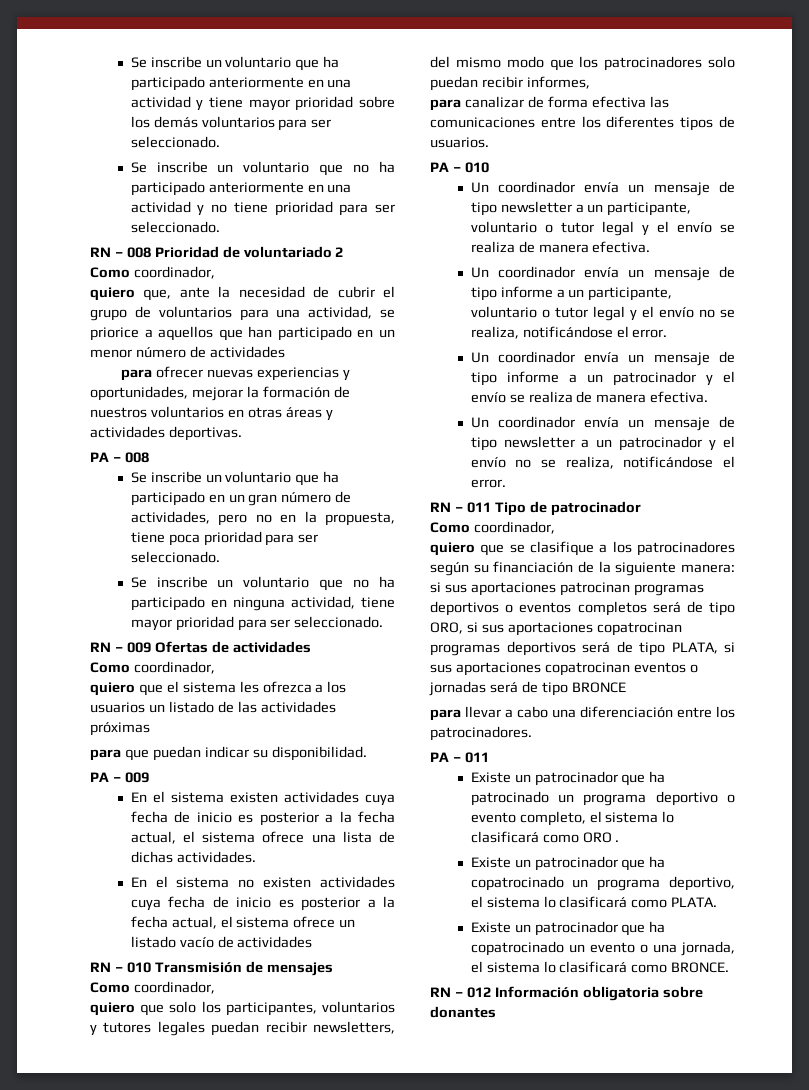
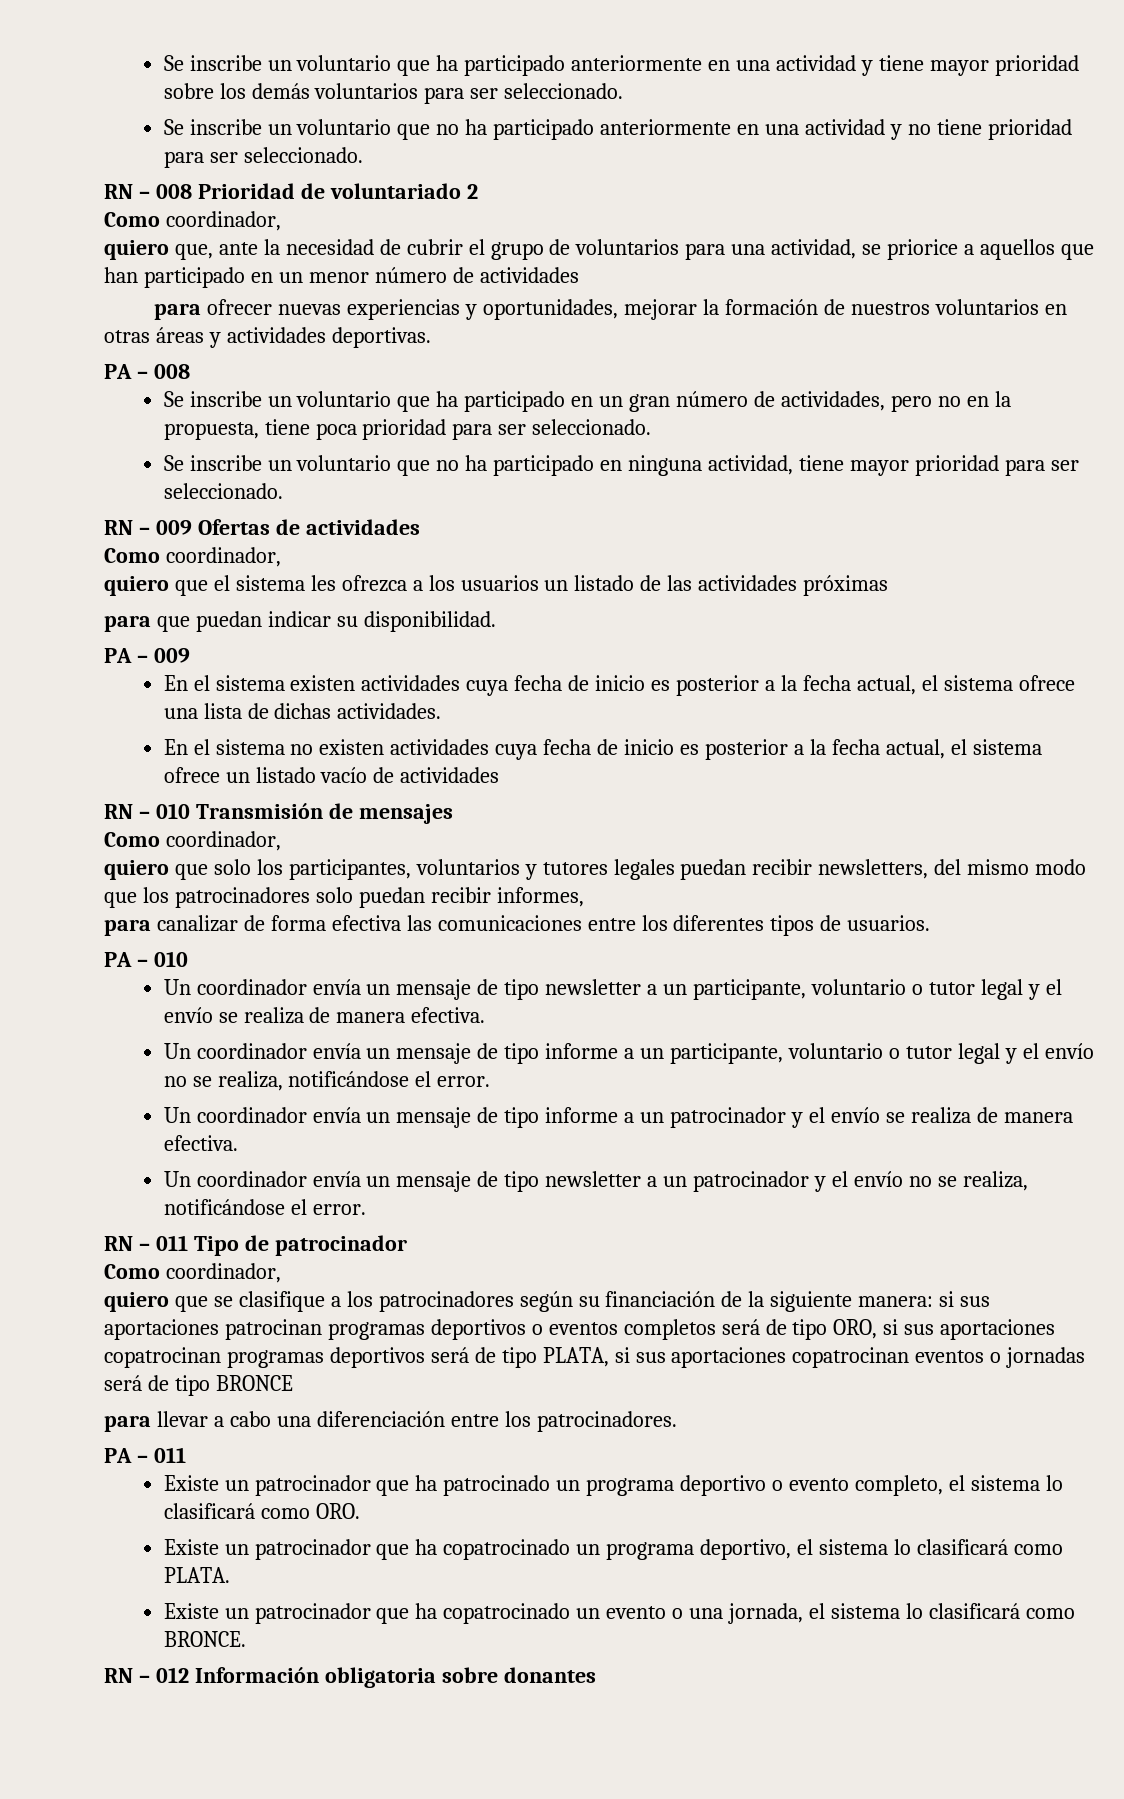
[582,832,620,843] ORO . -> [315,1503,360,1519] ORO.

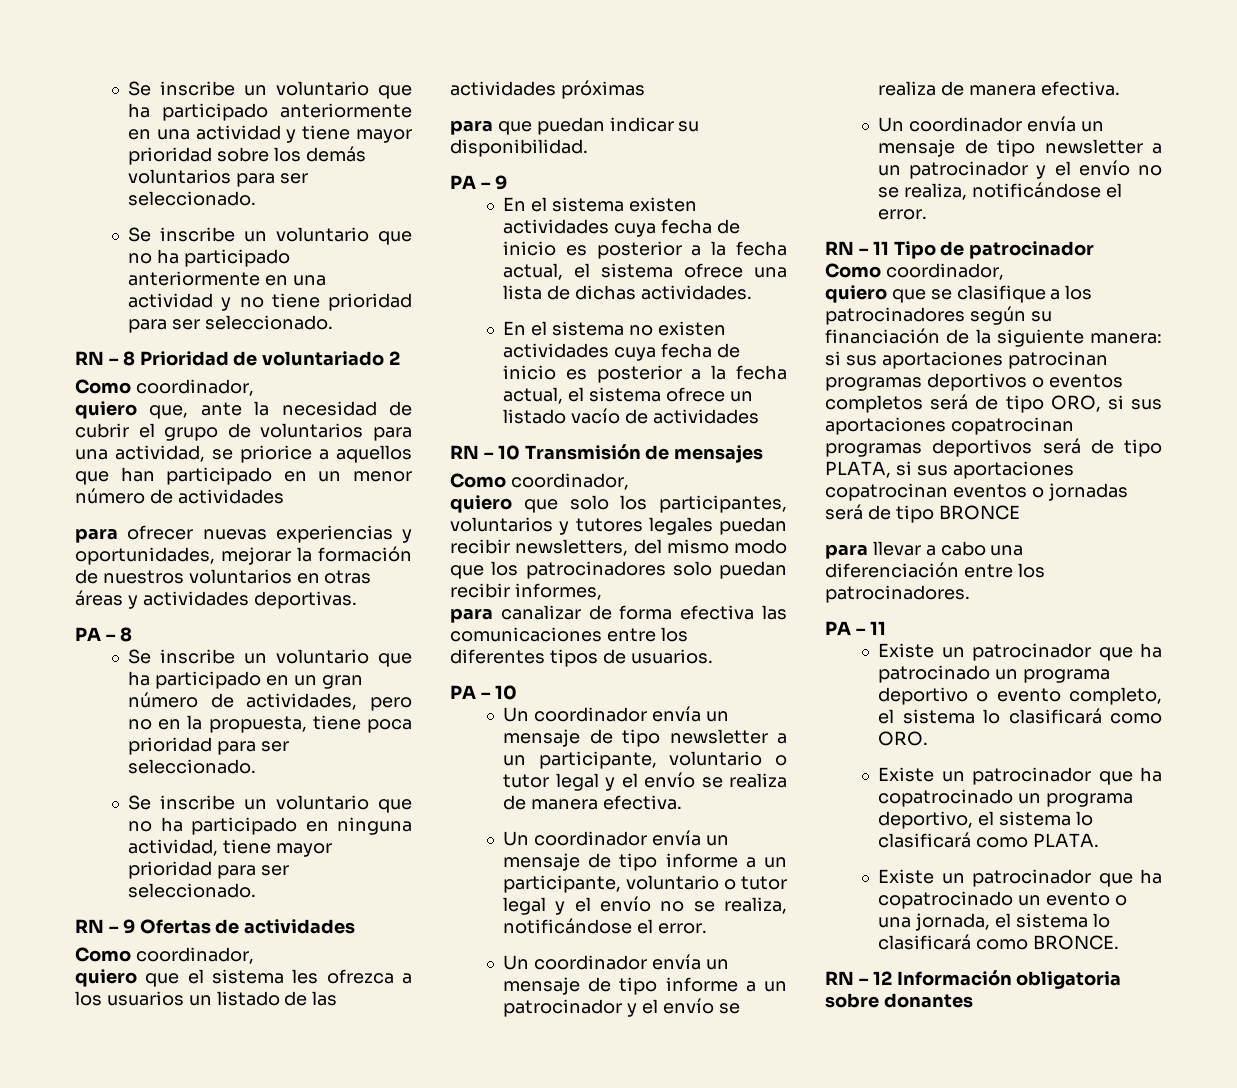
[155,184,192,199] 008 -> [122,351,135,366] 8
[153,364,190,379] 008 -> [119,627,132,642] 8
[155,520,192,535] 009 -> [122,919,135,934] 9
[153,648,190,663] 009 -> [494,175,507,190] 9
[155,803,190,819] 010 -> [497,445,520,460] 10
[153,951,188,967] 010 -> [494,685,517,700] 10
[155,1235,188,1251] 011 -> [872,241,889,255] 11
[153,1447,186,1463] 011 -> [869,621,886,635] 11
[155,1667,189,1683] 012 -> [872,971,892,985] 12

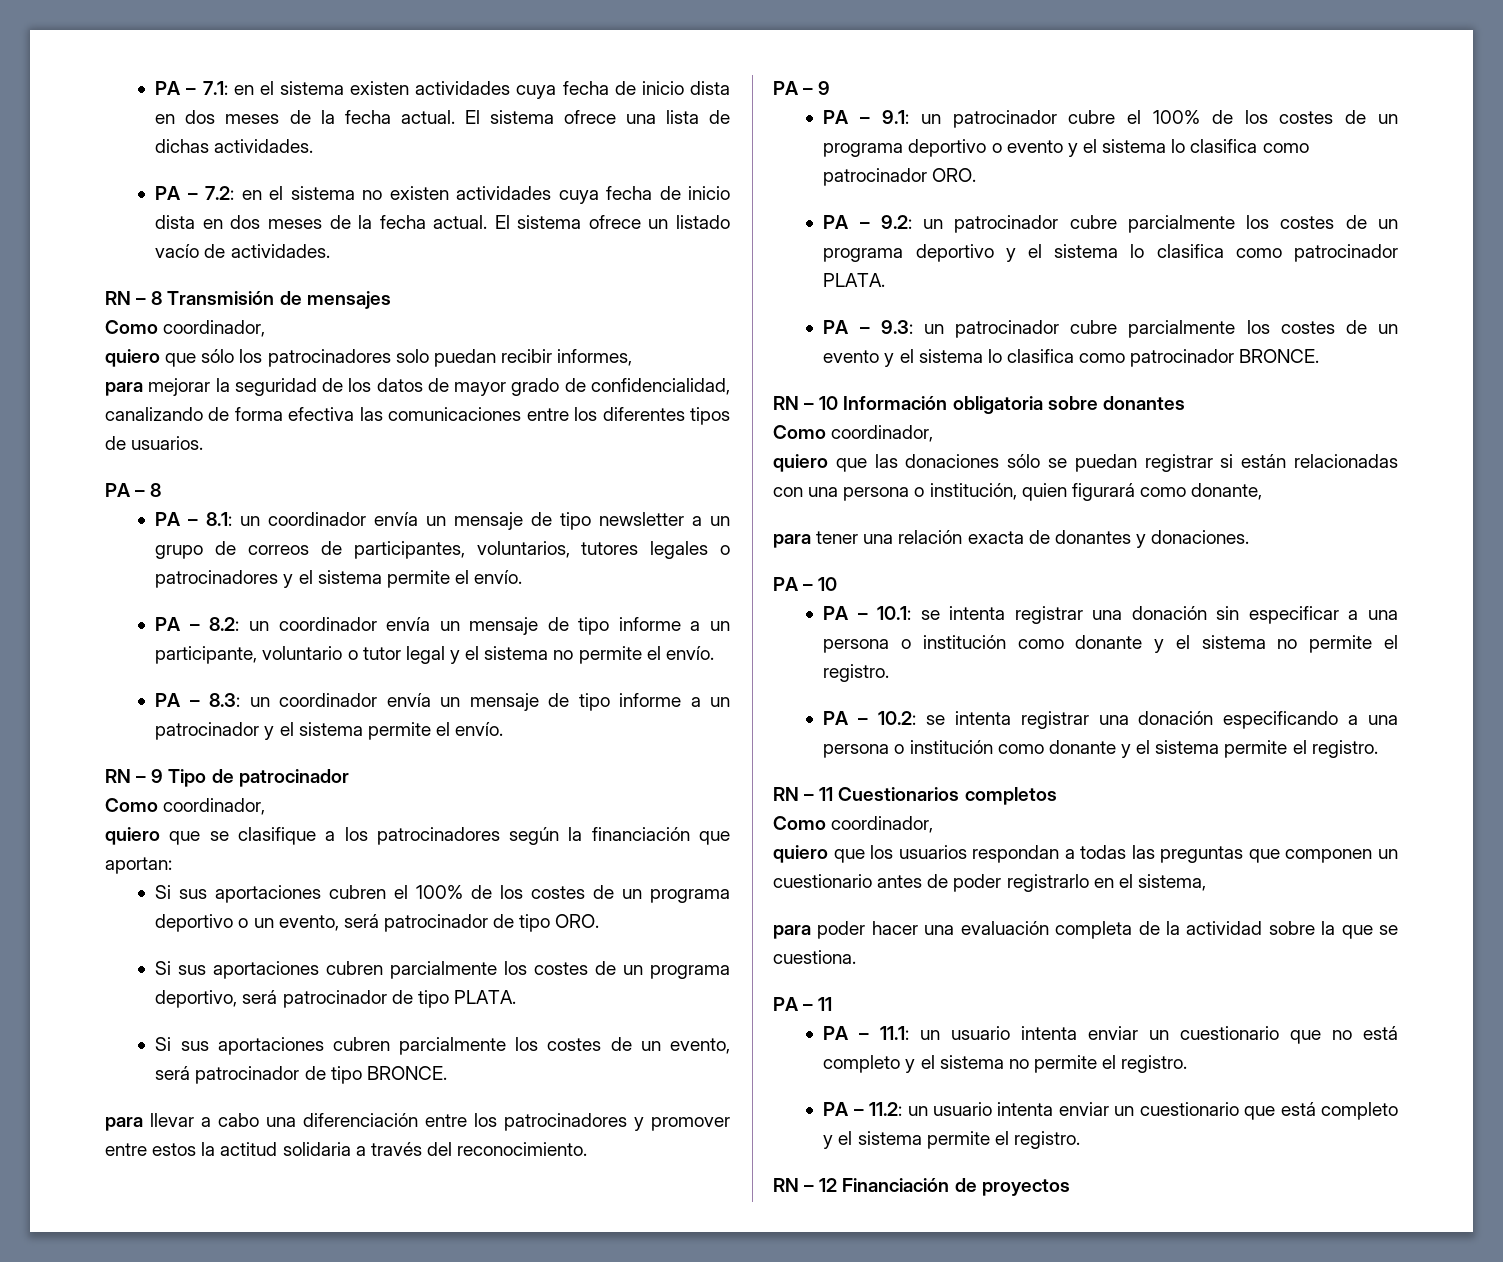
[128,81,412,99] [128,103,412,121] [128,125,412,143] [128,146,366,165] [128,169,308,187] [128,191,257,206] [128,227,412,245] [128,249,290,267] [128,271,326,286] [128,293,412,311] [128,315,333,333] [75,351,401,366] [75,379,254,396] [75,401,412,419] [75,423,412,441] [75,445,412,463] [75,467,412,485] [75,488,284,504] [75,525,412,543] [75,546,412,565] [75,569,372,584] [75,590,357,609] [75,627,132,642] [128,649,412,667] [128,671,363,689] [128,692,413,711] [128,715,412,733] [128,737,289,755] [128,759,257,774] [128,795,412,813] [128,817,412,835] [128,839,332,857] [128,861,289,879] [128,883,257,898] [75,919,356,934] [75,947,254,964] [75,969,413,987] [75,991,338,1006] [450,80,645,99] [450,117,700,135] [450,139,588,157] [450,175,507,190] [503,197,527,211] Se inscribe un voluntario que ha participado anteriormente en una actividad y tiene mayor prioridad sobre los demás voluntarios para ser seleccionado. // Se inscribe un voluntario que no ha participado anteriormente en una actividad y no tiene prioridad para ser seleccionado. // RN – 8 Prioridad de voluntariado 2 // Como coordinador, // quiero que, ante la necesidad de cubrir el grupo de voluntarios para una actividad, se priorice a aquellos que han participado en un menor número de actividades // para ofrecer nuevas experiencias y oportunidades, mejorar la formación de nuestros voluntarios en otras áreas y actividades deportivas. // PA – 8 // Se inscribe un voluntario que ha participado en un gran número de actividades, pero no en la propuesta, tiene poca prioridad para ser seleccionado. // Se inscribe un voluntario que no ha participado en ninguna actividad, tiene mayor prioridad para ser seleccionado. // RN – 9 Ofertas de actividades // Como coordinador, // quiero que el sistema les ofrezca a los usuarios un listado de las actividades próximas // para que puedan indicar su disponibilidad. // PA – 9 // En -> [155,81,254,95] PA – 7.1: en
[565,241,787,259] [503,263,591,280] es posterior a la fecha actual, el -> [689,81,730,95] [155,110,480,124] dista en dos meses de la fecha actual. El
[503,321,527,335] En -> [155,186,262,200] PA – 7.2: en
[565,365,787,383] [503,387,584,404] es posterior a la fecha actual, el -> [155,215,510,229] dista en dos meses de la fecha actual. El
[652,409,759,424] [450,445,520,460] actividades // RN – 10 -> [230,244,330,258] [105,291,163,305] actividades. // RN – 8
[569,495,787,513] [450,517,787,535] [450,539,787,556] [450,565,484,579] solo los participantes, voluntarios y tutores legales puedan recibir newsletters, del mismo modo que -> [201,349,235,363] sólo
[500,605,581,620] canalizar -> [148,378,730,396] [105,407,203,421] mejorar la seguridad de los datos de mayor grado de confidencialidad, canalizando
[494,685,517,700] [503,706,729,722] [503,729,787,747] [503,751,787,769] [503,772,788,791] [503,795,682,810] [503,831,530,846] 10 // Un coordinador envía un mensaje de tipo newsletter a un participante, voluntario o tutor legal y el envío se realiza de manera efectiva. // Un -> [150,483,162,497] [155,512,730,530] [155,541,731,559] [155,570,523,588] [155,617,270,631] 8 // PA – 8.1: un coordinador envía un mensaje de tipo newsletter a un grupo de correos de participantes, voluntarios, tutores legales o patrocinadores y el sistema permite el envío. // PA – 8.2: un
[600,896,787,914] [503,918,707,934] [503,955,530,970] envío no se realiza, notificándose el error. // Un -> [484,646,714,664] [155,693,270,707] sistema no permite el envío. // PA – 8.3: un
[662,998,740,1014] [878,81,1120,96] [878,116,1104,132] [878,139,1162,157] [878,160,1162,179] [878,182,1122,200] [878,209,928,220] [825,241,889,255] envío se realiza de manera efectiva. // Un coordinador envía un mensaje de tipo newsletter a un patrocinador y el envío no se realiza, notificándose el error. // RN – 11 -> [298,722,504,740] [105,769,164,783] sistema permite el envío. // RN – 9
[1030,311,1052,322] [825,328,1162,347] [825,351,1108,369] [825,373,1123,391] [825,394,1162,413] [825,417,1074,435] [825,438,1162,457] [825,461,1074,479] [825,483,1128,501] [825,504,1020,523] su financiación de la siguiente manera: si sus aportaciones patrocinan programas deportivos o eventos completos será de tipo ORO, si sus aportaciones copatrocinan programas deportivos será de tipo PLATA, si sus aportaciones copatrocinan eventos o jornadas será de tipo BRONCE -> [568,827,730,845] [105,857,172,874] [155,885,730,903] [155,914,600,932] [155,961,731,979] [155,990,516,1008] [155,1037,730,1055] [155,1066,447,1084] la financiación que aportan: // Si sus aportaciones cubren el 100% de los costes de un programa deportivo o un evento, será patrocinador de tipo ORO. // Si sus aportaciones cubren parcialmente los costes de un programa deportivo, será patrocinador de tipo PLATA. // Si sus aportaciones cubren parcialmente los costes de un evento, será patrocinador de tipo BRONCE.
[825,585,970,603] [825,621,886,635] [878,643,1162,661] [878,665,1110,683] [878,687,1162,705] [878,708,1162,724] [878,731,929,746] [878,767,1162,785] [878,789,1133,807] [878,811,1093,829] [878,832,1099,848] [878,869,1162,887] [878,891,1127,909] [878,913,1110,931] [878,934,1119,950] patrocinadores. // PA – 11 // Existe un patrocinador que ha patrocinado un programa deportivo o evento completo, el sistema lo clasificará como ORO. // Existe un patrocinador que ha copatrocinado un programa deportivo, el sistema lo clasificará como PLATA. // Existe un patrocinador que ha copatrocinado un evento o una jornada, el sistema lo clasificará como BRONCE. -> [504,1113,730,1131] [105,1142,588,1156] [773,81,831,95] [823,110,1398,128] [823,139,1309,157] [823,168,977,186] [823,215,1398,233] [823,244,1398,262] [823,273,886,287] [823,320,1398,338] [823,349,1320,367] [773,396,1185,414] [773,425,934,442] [773,454,1398,472] [773,483,1263,501] [773,530,1250,548] [773,577,838,591] [823,606,1398,624] [823,635,1398,653] [823,664,890,682] [823,711,1399,729] [823,740,1378,758] [773,787,1057,805] [773,816,934,833] [773,845,1398,863] [773,874,1206,892] [773,921,1398,939] [773,950,856,964] [773,997,833,1011] [823,1026,1398,1044] [823,1055,1188,1073] [823,1102,1398,1120] [823,1131,1080,1149] patrocinadores y promover entre estos la actitud solidaria a través del reconocimiento. // PA – 9 // PA – 9.1: un patrocinador cubre el 100% de los costes de un programa deportivo o evento y el sistema lo clasifica como patrocinador ORO. // PA – 9.2: un patrocinador cubre parcialmente los costes de un programa deportivo y el sistema lo clasifica como patrocinador PLATA. // PA – 9.3: un patrocinador cubre parcialmente los costes de un evento y el sistema lo clasifica como patrocinador BRONCE. // RN – 10 Información obligatoria sobre donantes // Como coordinador, // quiero que las donaciones sólo se puedan registrar si están relacionadas con una persona o institución, quien figurará como donante, // para tener una relación exacta de donantes y donaciones. // PA – 10 // PA – 10.1: se intenta registrar una donación sin especificar a una persona o institución como donante y el sistema no permite el registro. // PA – 10.2: se intenta registrar una donación especificando a una persona o institución como donante y el sistema permite el registro. // RN – 11 Cuestionarios completos // Como coordinador, // quiero que los usuarios respondan a todas las preguntas que componen un cuestionario antes de poder registrarlo en el sistema, // para poder hacer una evaluación completa de la actividad sobre la que se cuestiona. // PA – 11 // PA – 11.1: un usuario intenta enviar un cuestionario que no está completo y el sistema no permite el registro. // PA – 11.2: un usuario intenta enviar un cuestionario que está completo y el sistema permite el registro.
[896,970,1122,989] [825,993,973,1008] Información obligatoria sobre donantes -> [842,1178,1070,1196] Financiación de proyectos

